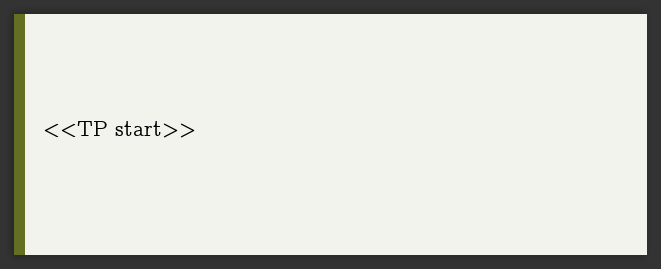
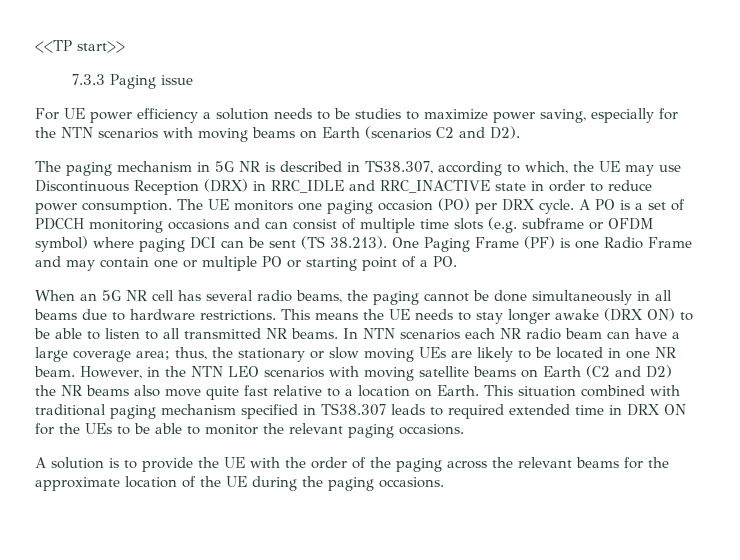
(196, 129) none -> [71,74,193,89] [35,108,678,123] [35,126,520,142] [35,160,681,176] [35,179,652,195] [35,198,685,214] [35,217,654,233] [35,236,692,252] [35,256,457,271] [35,290,672,305] [34,308,693,324] [34,328,680,340] [35,347,676,362] [34,365,672,381] [35,385,680,400] [35,403,686,419] [35,423,464,438] [35,457,669,472] [35,476,444,491] // 7.3.3 Paging issue // For UE power efficiency a solution needs to be studies to maximize power saving, especially for the NTN scenarios with moving beams on Earth (scenarios C2 and D2). // The paging mechanism in 5G NR is described in TS38.307, according to which, the UE may use Discontinuous Reception (DRX) in RRC_IDLE and RRC_INACTIVE state in order to reduce power consumption. The UE monitors one paging occasion (PO) per DRX cycle. A PO is a set of PDCCH monitoring occasions and can consist of multiple time slots (e.g. subframe or OFDM symbol) where paging DCI can be sent (TS 38.213). One Paging Frame (PF) is one Radio Frame and may contain one or multiple PO or starting point of a PO. // When an 5G NR cell has several radio beams, the paging cannot be done simultaneously in all beams due to hardware restrictions. This means the UE needs to stay longer awake (DRX ON) to be able to listen to all transmitted NR beams. In NTN scenarios each NR radio beam can have a large coverage area; thus, the stationary or slow moving UEs are likely to be located in one NR beam. However, in the NTN LEO scenarios with moving satellite beams on Earth (C2 and D2) the NR beams also move quite fast relative to a location on Earth. This situation combined with traditional paging mechanism specified in TS38.307 leads to required extended time in DRX ON for the UEs to be able to monitor the relevant paging occasions. // A solution is to provide the UE with the order of the paging across the relevant beams for the approximate location of the UE during the paging occasions.

